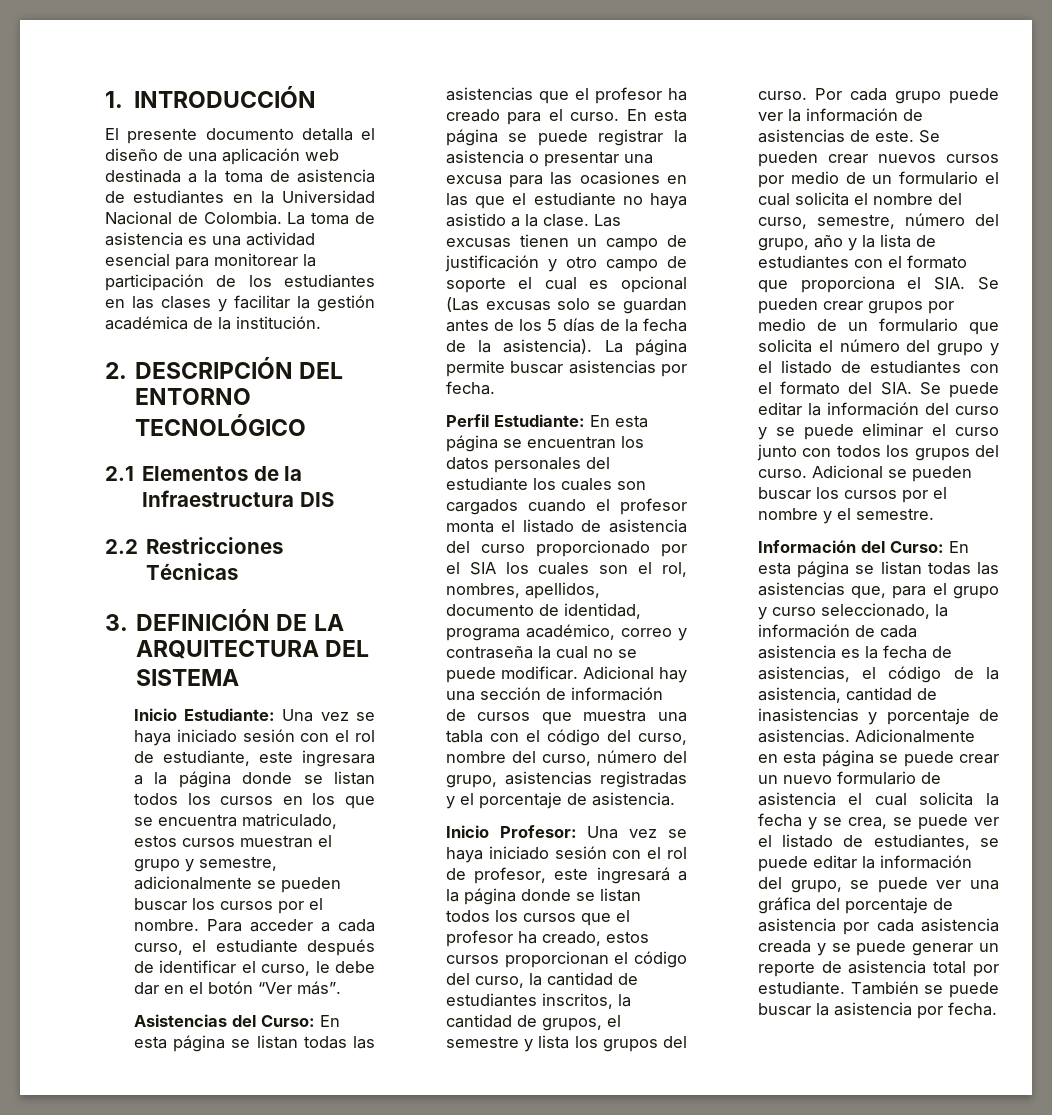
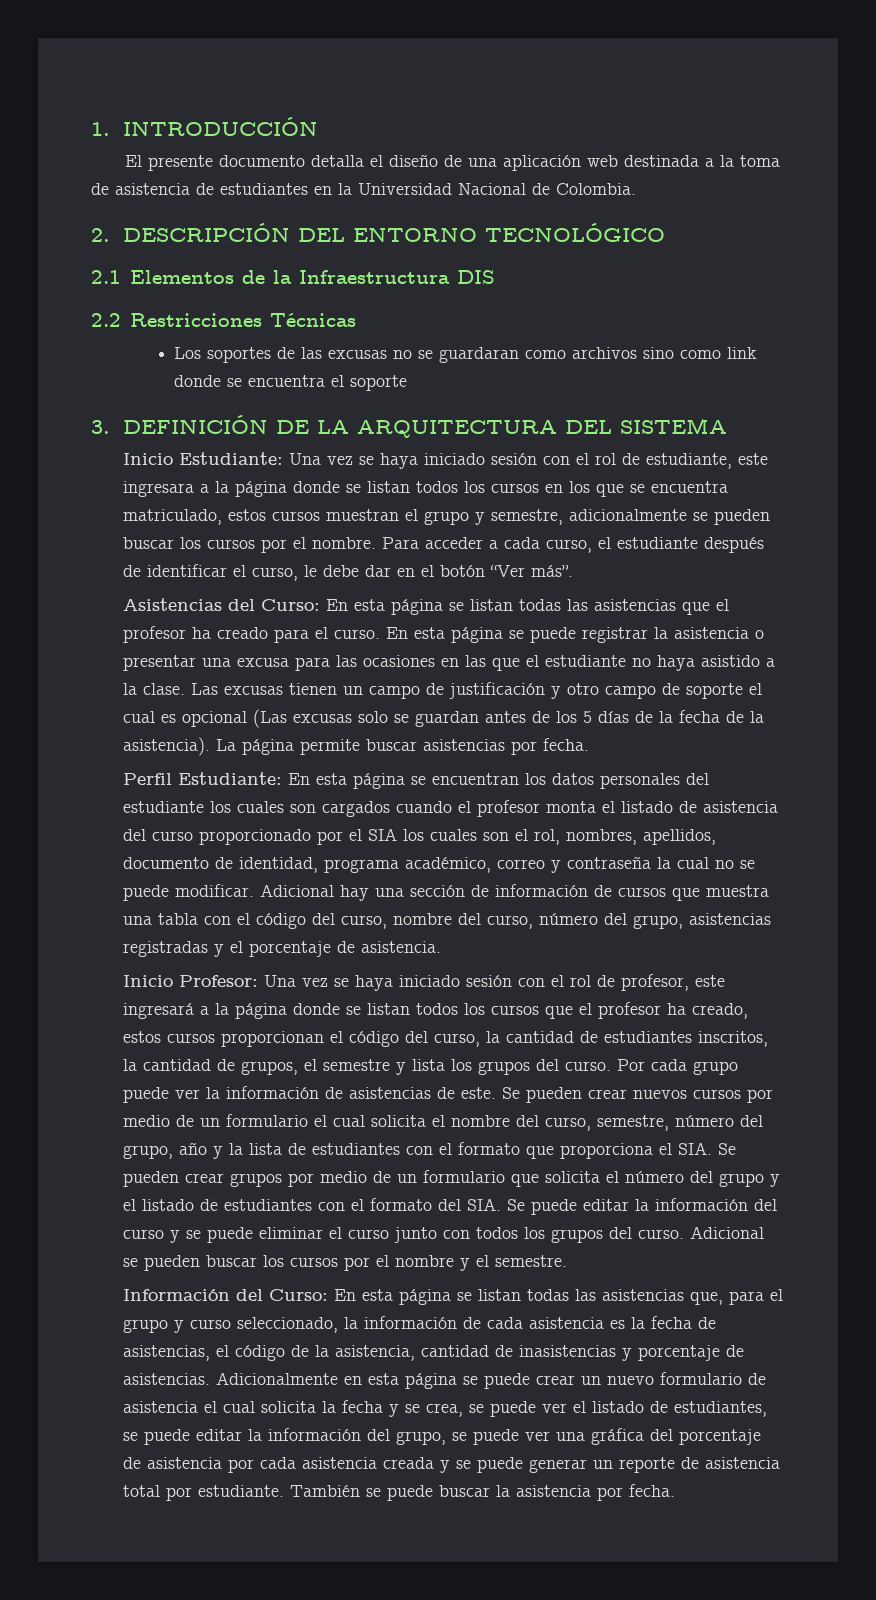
[287,212,375,225] [105,232,315,246] [105,253,316,270] [105,274,375,291] [105,295,375,312] [105,316,321,330] La toma de asistencia es una actividad esencial para monitorear la participación de los estudiantes en las clases y facilitar la gestión académica de la institución. -> (636, 189) none
(239, 571) none -> [174,347,758,363] [174,375,408,391] // Los soportes de las excusas no se guardaran como archivos sino como link donde se encuentra el soporte

